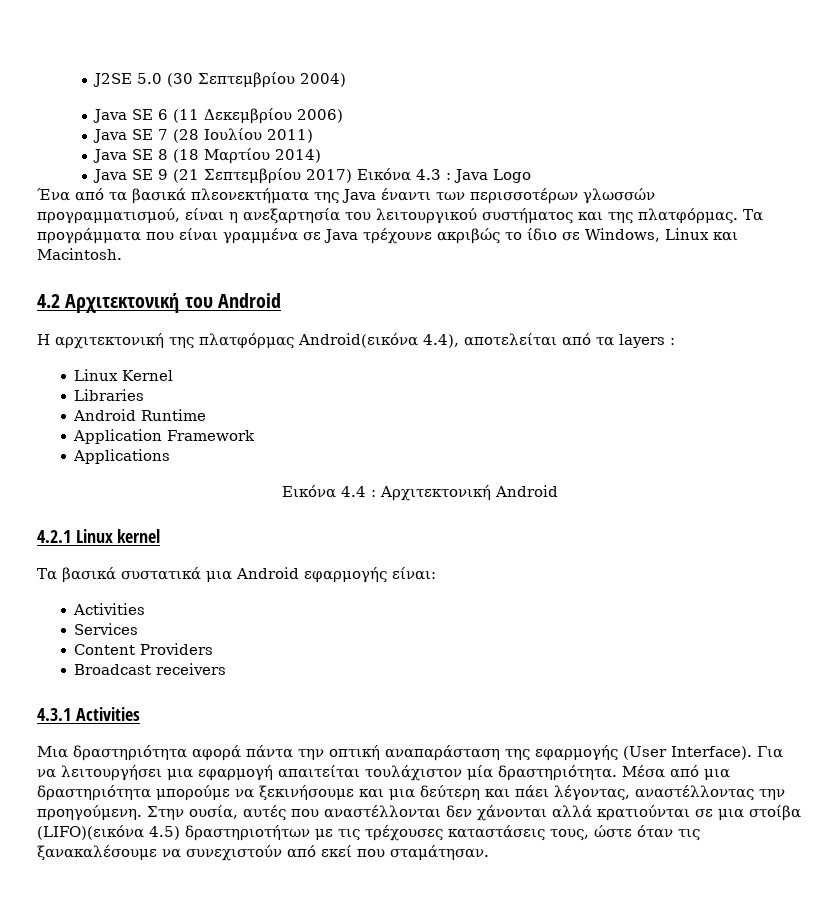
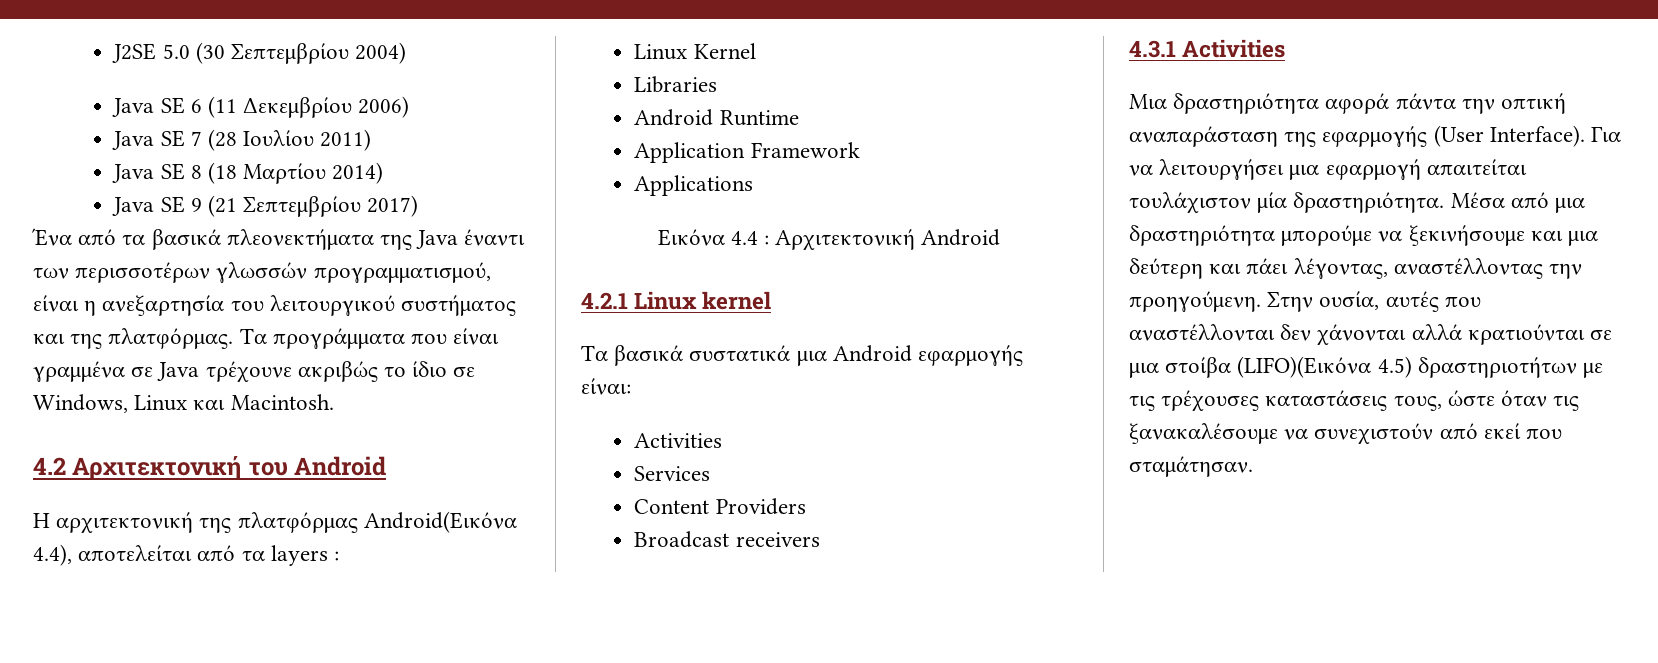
[357,168,532,183] Εικόνα 4.3 : Java Logo -> (419, 206) none
[298,333,418,348] Android(εικόνα -> [363,511,517,533] Android(Εικόνα
[37,825,144,840] (LIFO)(εικόνα -> [1237,356,1372,378] (LIFO)(Εικόνα

